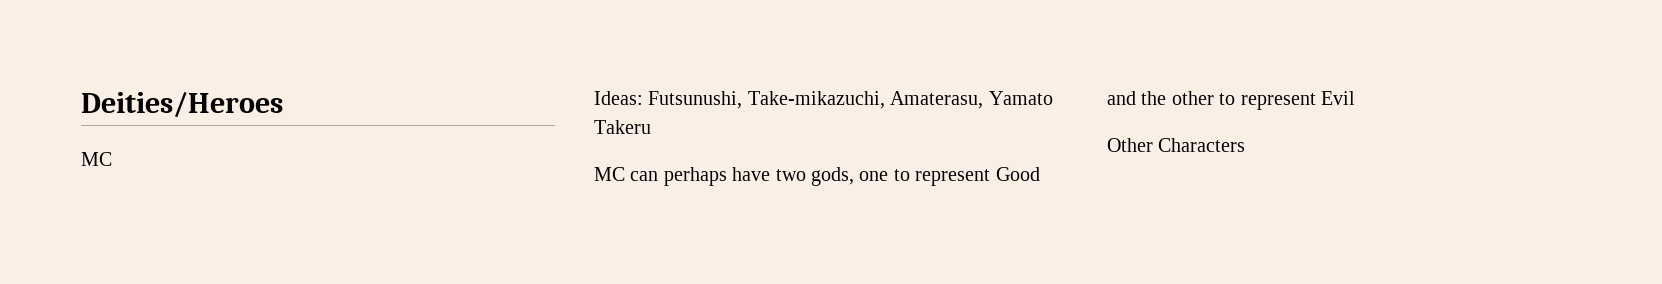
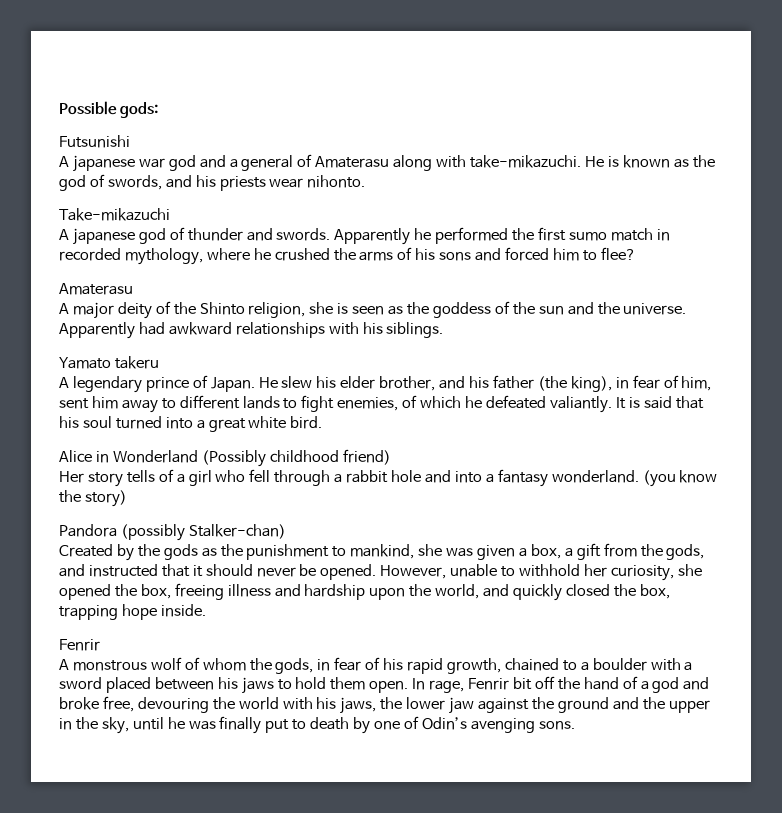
[81,92,283,118] [81,152,112,166] [594,91,1053,109] [594,120,651,134] [594,167,1040,186] [1107,91,1355,110] [1107,138,1246,152] Deities/Heroes // MC // Ideas: Futsunushi, Take-mikazuchi, Amaterasu, Yamato Takeru // MC can perhaps have two gods, one to represent Good and the other to represent Evil // Other Characters -> [59,101,158,118] [59,135,130,148] [59,154,715,172] [59,174,366,191] [59,208,170,221] [59,227,670,245] [59,247,636,265] [59,283,133,295] [59,301,687,319] [59,322,444,339] [59,356,159,369] [59,375,712,393] [59,395,704,413] [59,416,323,432] [59,449,391,467] [59,469,718,487] [59,490,127,507] [59,524,286,541] [59,543,705,561] [59,564,702,581] [59,583,670,601] [59,604,206,620] [59,639,100,651] [59,657,693,674] [59,676,710,694] [59,696,710,714] [59,716,575,734] Possible gods: // Futsunishi // A japanese war god and a general of Amaterasu along with take-mikazuchi. He is known as the god of swords, and his priests wear nihonto. // Take-mikazuchi // A japanese god of thunder and swords. Apparently he performed the first sumo match in recorded mythology, where he crushed the arms of his sons and forced him to flee? // Amaterasu // A major deity of the Shinto religion, she is seen as the goddess of the sun and the universe. Apparently had awkward relationships with his siblings. // Yamato takeru // A legendary prince of Japan. He slew his elder brother, and his father (the king), in fear of him, sent him away to different lands to fight enemies, of which he defeated valiantly. It is said that his soul turned into a great white bird. // Alice in Wonderland (Possibly childhood friend) // Her story tells of a girl who fell through a rabbit hole and into a fantasy wonderland. (you know the story) // Pandora (possibly Stalker-chan) // Created by the gods as the punishment to mankind, she was given a box, a gift from the gods, and instructed that it should never be opened. However, unable to withhold her curiosity, she opened the box, freeing illness and hardship upon the world, and quickly closed the box, trapping hope inside. // Fenrir // A monstrous wolf of whom the gods, in fear of his rapid growth, chained to a boulder with a sword placed between his jaws to hold them open. In rage, Fenrir bit off the hand of a god and broke free, devouring the world with his jaws, the lower jaw against the ground and the upper in the sky, until he was finally put to death by one of Odin’s avenging sons.

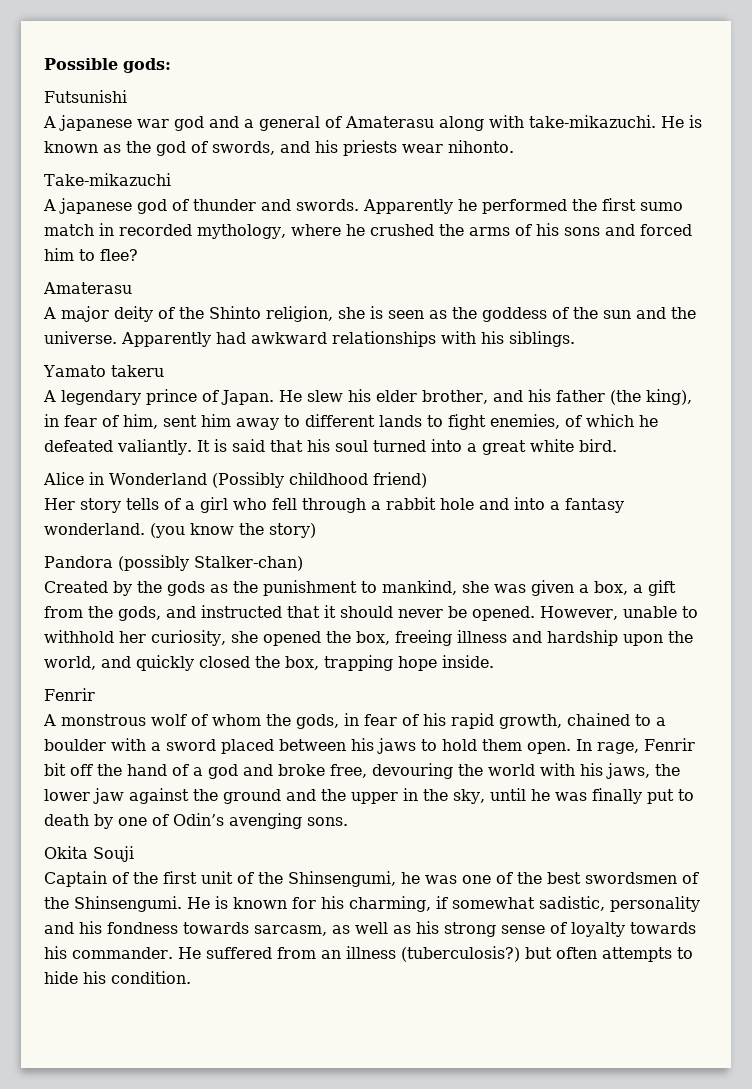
(575, 725) none -> [44,846,134,862] [44,871,699,887] [44,896,700,912] [44,921,696,937] [44,946,693,962] [44,971,191,984] // Okita Souji // Captain of the first unit of the Shinsengumi, he was one of the best swordsmen of the Shinsengumi. He is known for his charming, if somewhat sadistic, personality and his fondness towards sarcasm, as well as his strong sense of loyalty towards his commander. He suffered from an illness (tuberculosis?) but often attempts to hide his condition.

